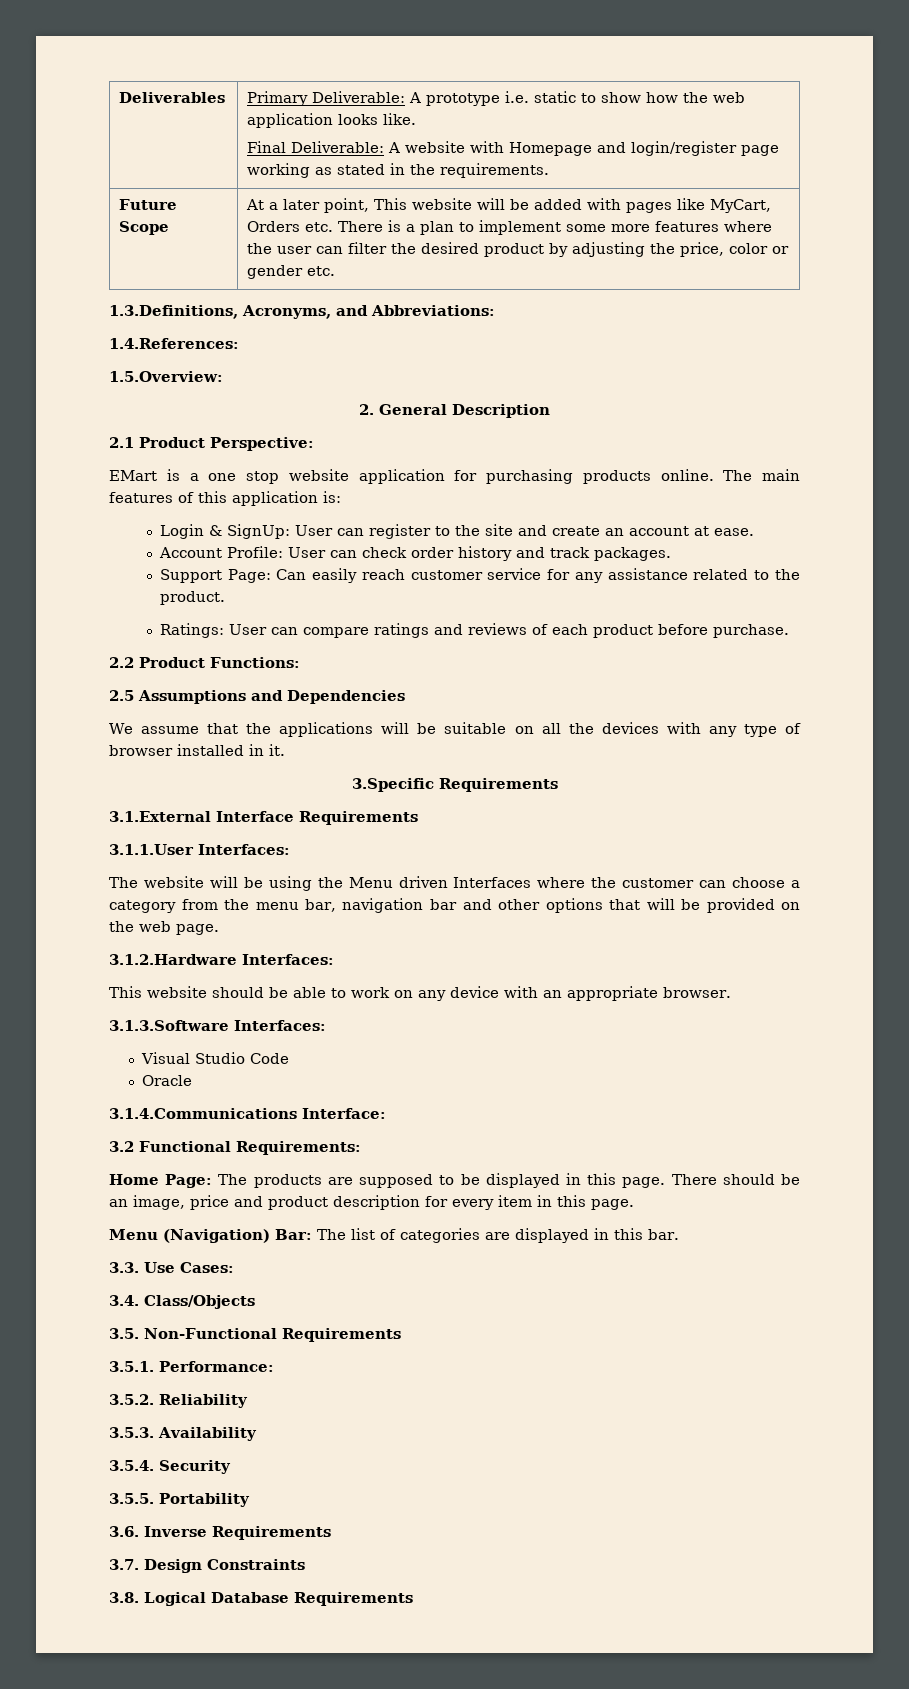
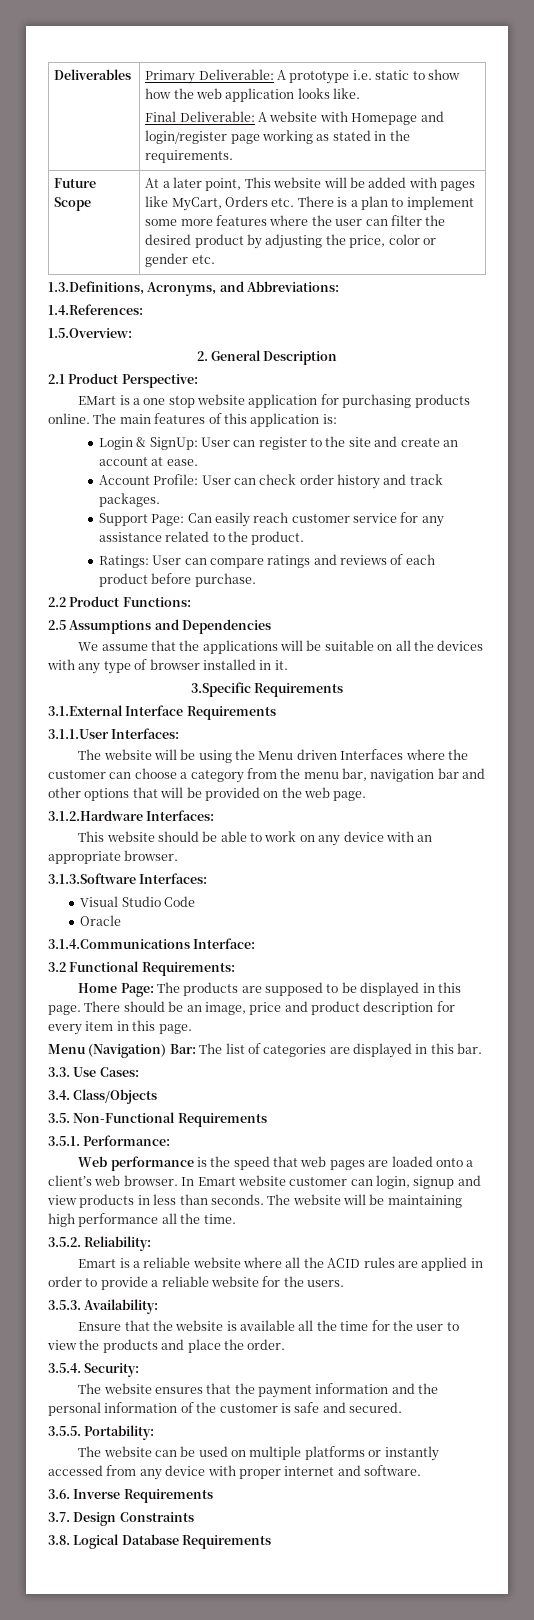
[109,1394,248,1408] [109,1427,257,1441] [109,1460,231,1474] [109,1493,250,1507] 3.5.2. Reliability // 3.5.3. Availability // 3.5.4. Security // 3.5.5. Portability -> [78,1156,474,1171] [48,1175,481,1189] [47,1194,462,1208] [48,1213,236,1227] [48,1236,152,1251] [78,1257,483,1271] [48,1276,344,1290] [48,1299,159,1314] [78,1320,459,1331] [47,1339,286,1353] [48,1363,140,1377] [78,1383,439,1398] [48,1402,402,1416] [48,1425,155,1440] [78,1446,439,1461] [48,1465,421,1480] Web performance is the speed that web pages are loaded onto a client’s web browser. In Emart website customer can login, signup and view products in less than seconds. The website will be maintaining high performance all the time. // 3.5.2. Reliability: // Emart is a reliable website where all the ACID rules are applied in order to provide a reliable website for the users. // 3.5.3. Availability: // Ensure that the website is available all the time for the user to view the products and place the order. // 3.5.4. Security: // The website ensures that the payment information and the personal information of the customer is safe and secured. // 3.5.5. Portability: // The website can be used on multiple platforms or instantly accessed from any device with proper internet and software.

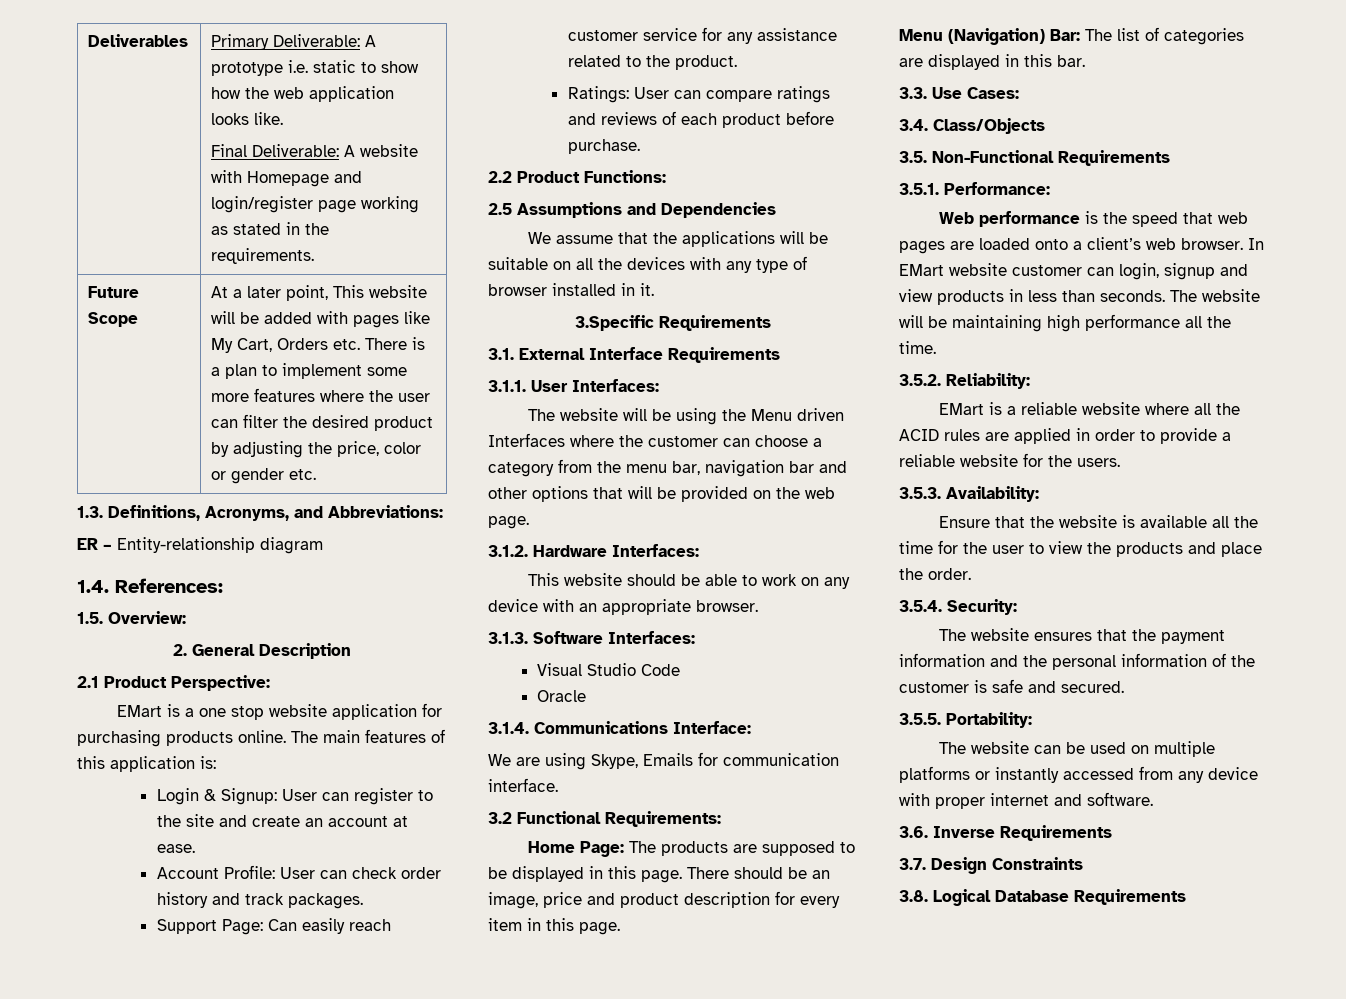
[171,197,222,211] MyCart, -> [211,338,273,353] My Cart,
[48,281,144,295] 1.3.Definitions, -> [77,505,200,521] 1.3. Definitions,
[48,304,143,315] [48,328,132,338] 1.4.References: // 1.5.Overview: -> [77,537,323,554] [77,578,223,593] [77,611,186,624] ER – Entity-relationship diagram // 1.4. References: // 1.5. Overview:
[149,437,198,450] SignUp: -> [220,788,277,805] Signup:
[48,705,123,716] 3.1.External -> [488,348,585,360] 3.1. External
[48,729,109,739] 3.1.1.User -> [488,380,568,392] 3.1.1. User
[48,810,143,821] 3.1.2.Hardware -> [488,545,607,557] 3.1.2. Hardware
[48,873,136,884] 3.1.3.Software -> [488,631,603,644] 3.1.3. Software
[48,939,190,949] 3.1.4.Communications -> [488,721,668,734] 3.1.4. Communications
(256, 943) none -> [488,752,839,770] [488,778,558,792] // We are using Skype, Emails for communication interface.
[197,1177,236,1186] Emart -> [899,264,944,276] EMart
[78,1259,117,1268] Emart -> [938,403,984,415] EMart

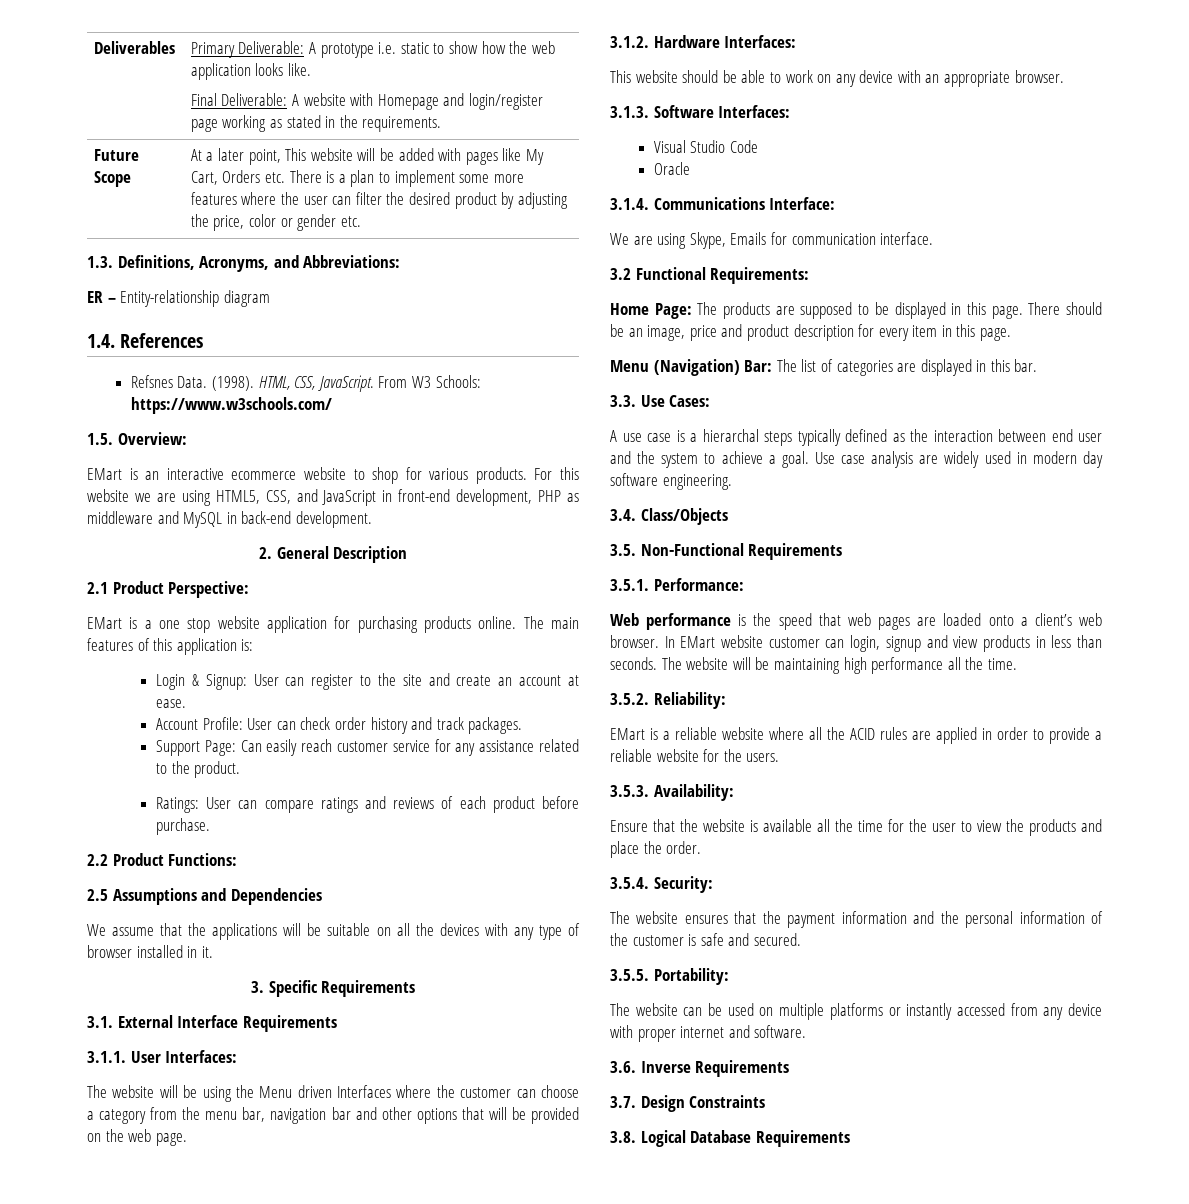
[115,578,223,593] [77,611,186,624] References: // 1.5. Overview: -> [120,333,204,348] [130,375,481,392] [130,397,332,414] [87,432,187,445] [87,467,579,484] [87,489,579,506] [87,511,372,528] References // Refsnes Data. (1998). HTML, CSS, JavaScript. From W3 Schools: https://www.w3schools.com/ // 1.5. Overview: // EMart is an interactive ecommerce website to shop for various products. For this website we are using HTML5, CSS, and JavaScript in front-end development, PHP as middleware and MySQL in back-end development.
[575,315,654,331] 3.Specific -> [250,980,318,997] 3. Specific
(1019, 93) none -> [610,429,1102,446] [610,451,1103,468] [610,473,732,490] // A use case is a hierarchal steps typically defined as the interaction between end user and the system to achieve a goal. Use case analysis are widely used in modern day software engineering.

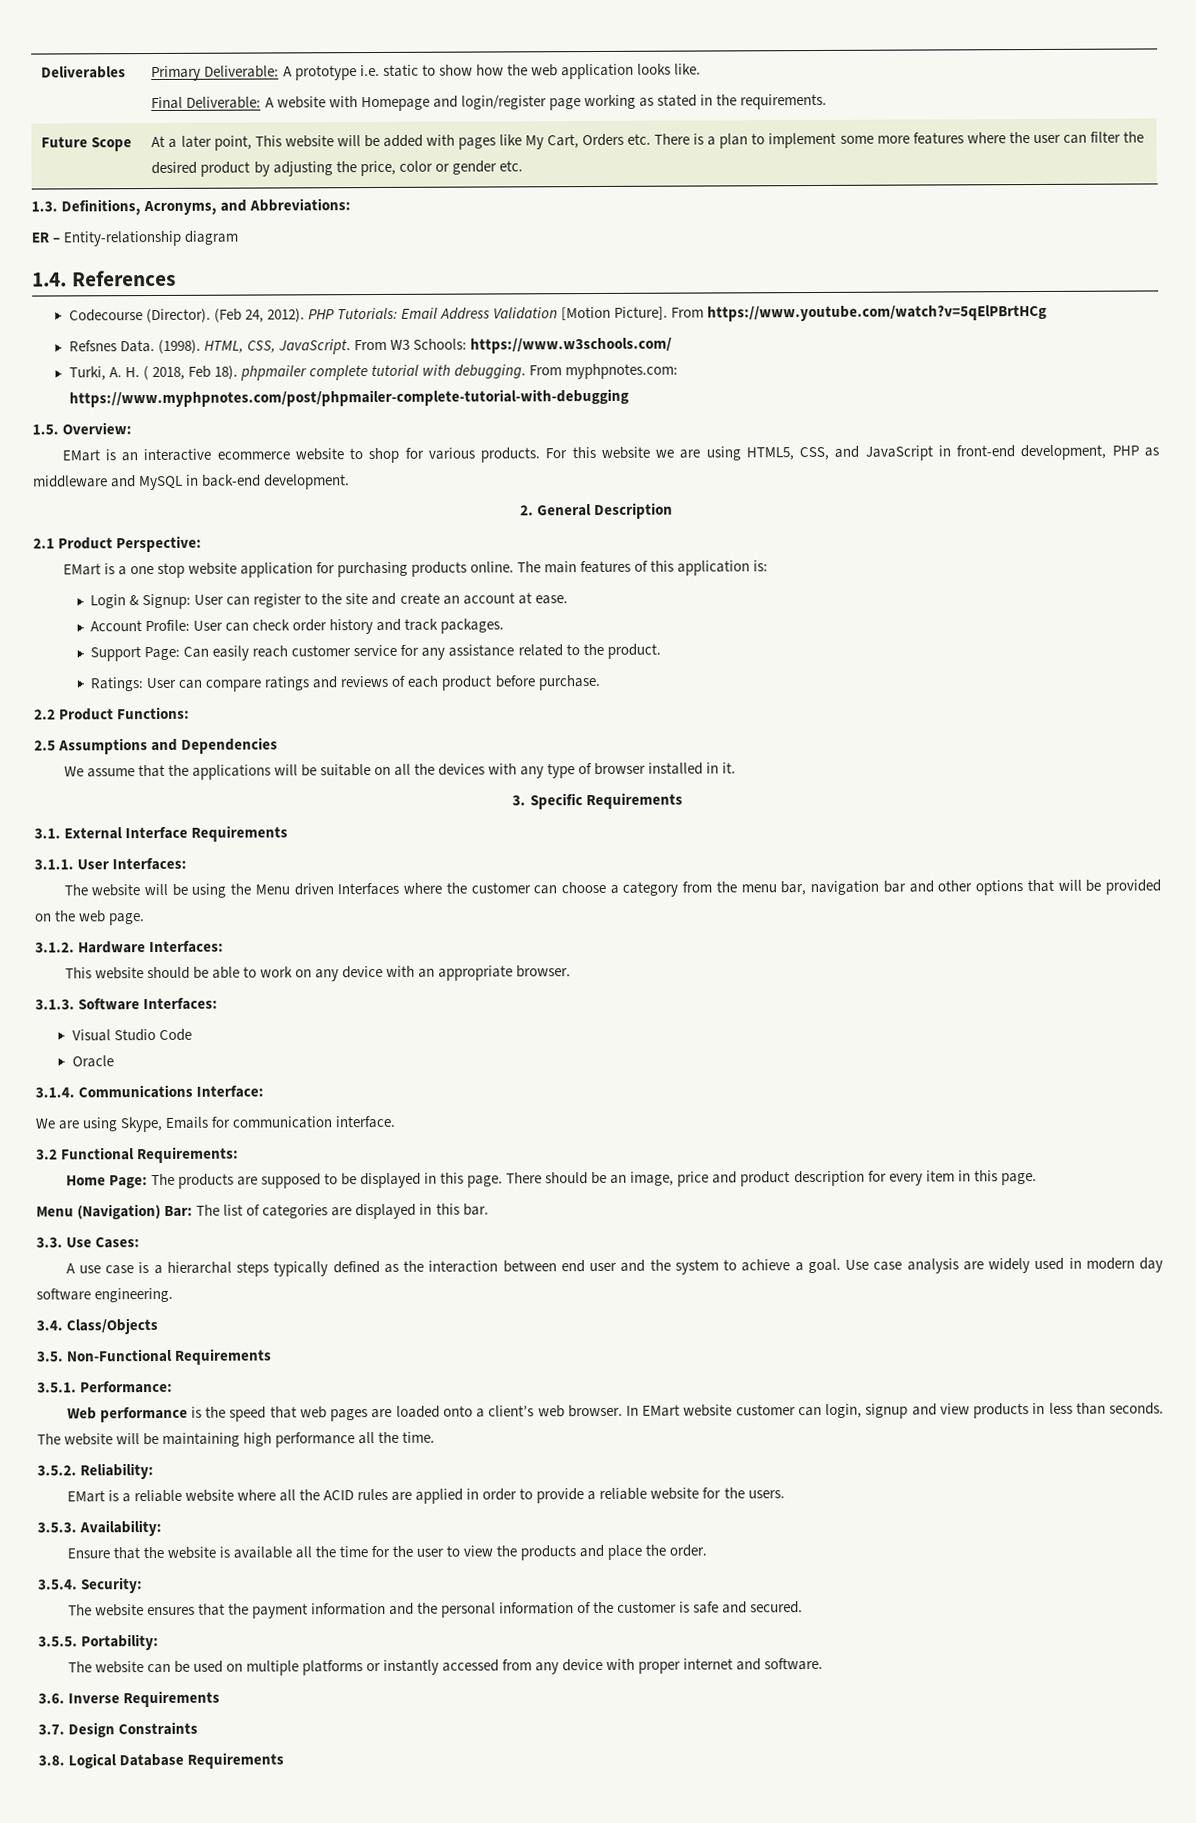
(204, 340) none -> [68,304,1048,324] // Codecourse (Director). (Feb 24, 2012). PHP Tutorials: Email Address Validation [Motion Picture]. From https://www.youtube.com/watch?v=5qElPBrtHCg
(332, 405) none -> [68,363,679,381] [68,388,629,408] // Turki, A. H. ( 2018, Feb 18). phpmailer complete tutorial with debugging. From myphpnotes.com: https://www.myphpnotes.com/post/phpmailer-complete-tutorial-with-debugging

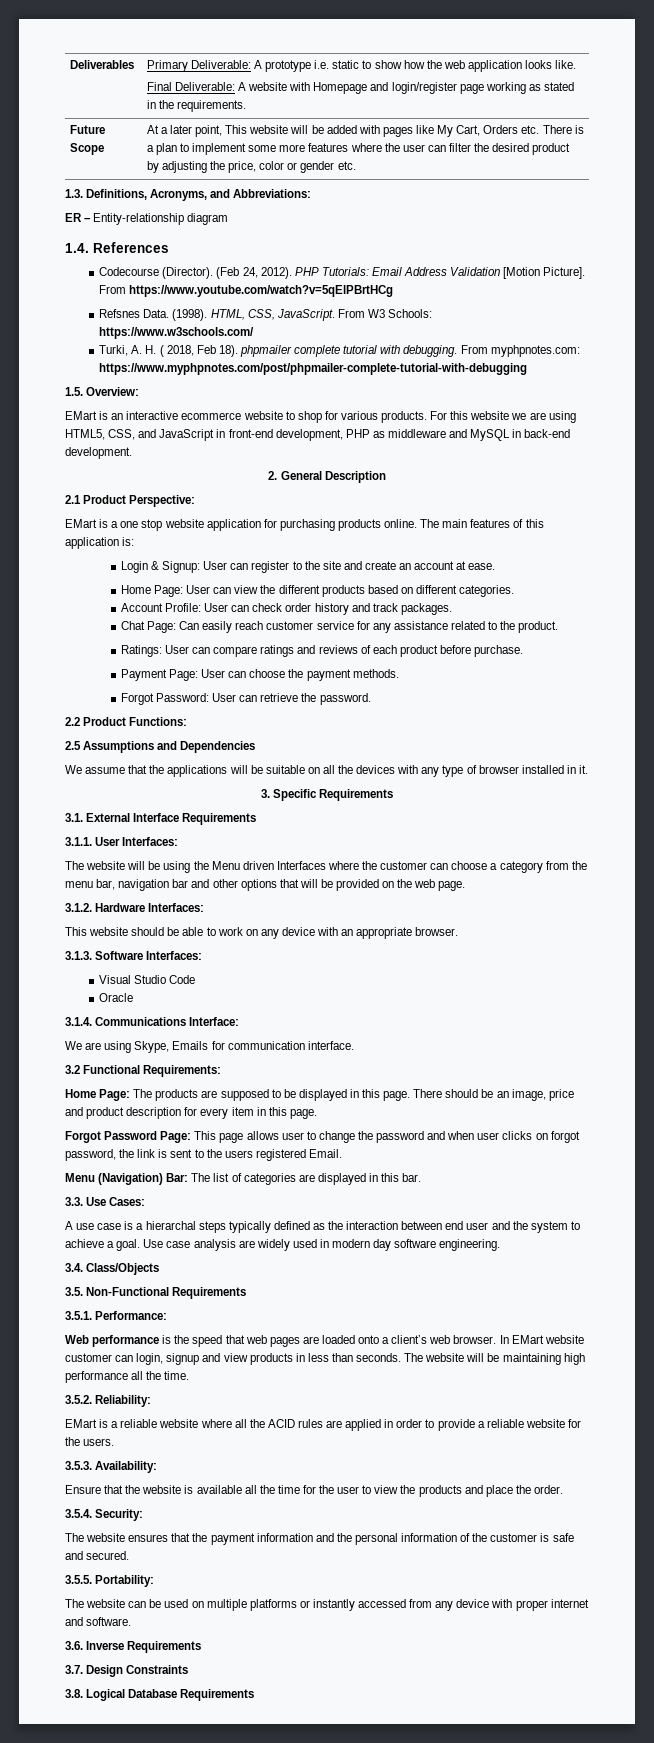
(568, 600) none -> [120,585,515,597] // Home Page: User can view the different products based on different categories.
[90,646,142,662] Support -> [120,621,145,630] Chat
(600, 682) none -> [120,669,399,681] [120,693,371,705] // Payment Page: User can choose the payment methods. // Forgot Password: User can retrieve the password.
(1037, 1179) none -> [65,1131,580,1143] [65,1149,342,1161] // Forgot Password Page: This page allows user to change the password and when user clicks on forgot password, the link is sent to the users registered Email.

